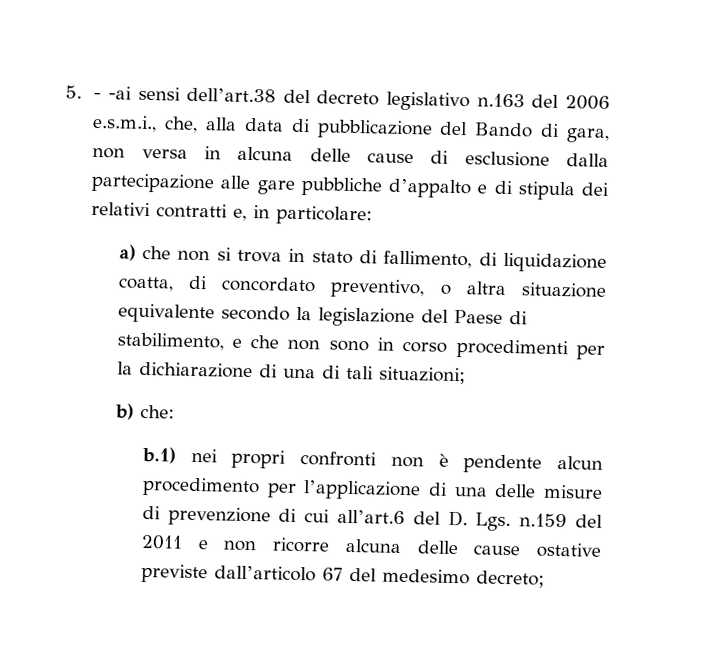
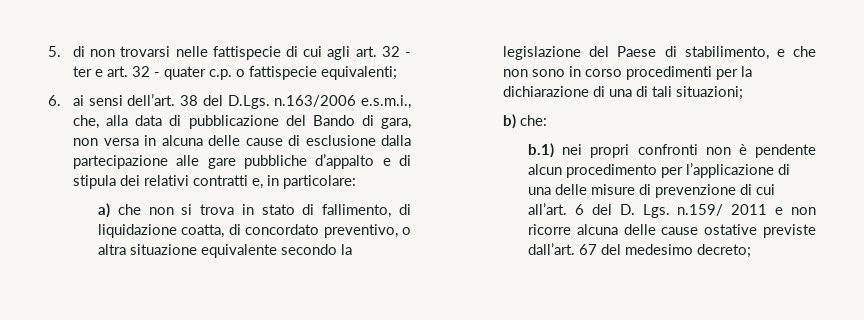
[93,86,610,112] - -ai sensi dell’art.38 del decreto legislativo n.163 del 2006 -> [73,46,411,60] [73,66,398,80] [48,94,357,109] di non trovarsi nelle fattispecie di cui agli art. 32 - ter e art. 32 - quater c.p. o fattispecie equivalenti; // 6. ai sensi dell’art. 38 del D.Lgs. n.163/2006
[337,509,406,525] all’art.6 -> [528,203,584,215] all’art. 6
[519,513,603,528] n.159 del -> [677,204,724,216] n.159/
[213,565,316,582] dall’articolo -> [528,243,576,255] dall’art.

